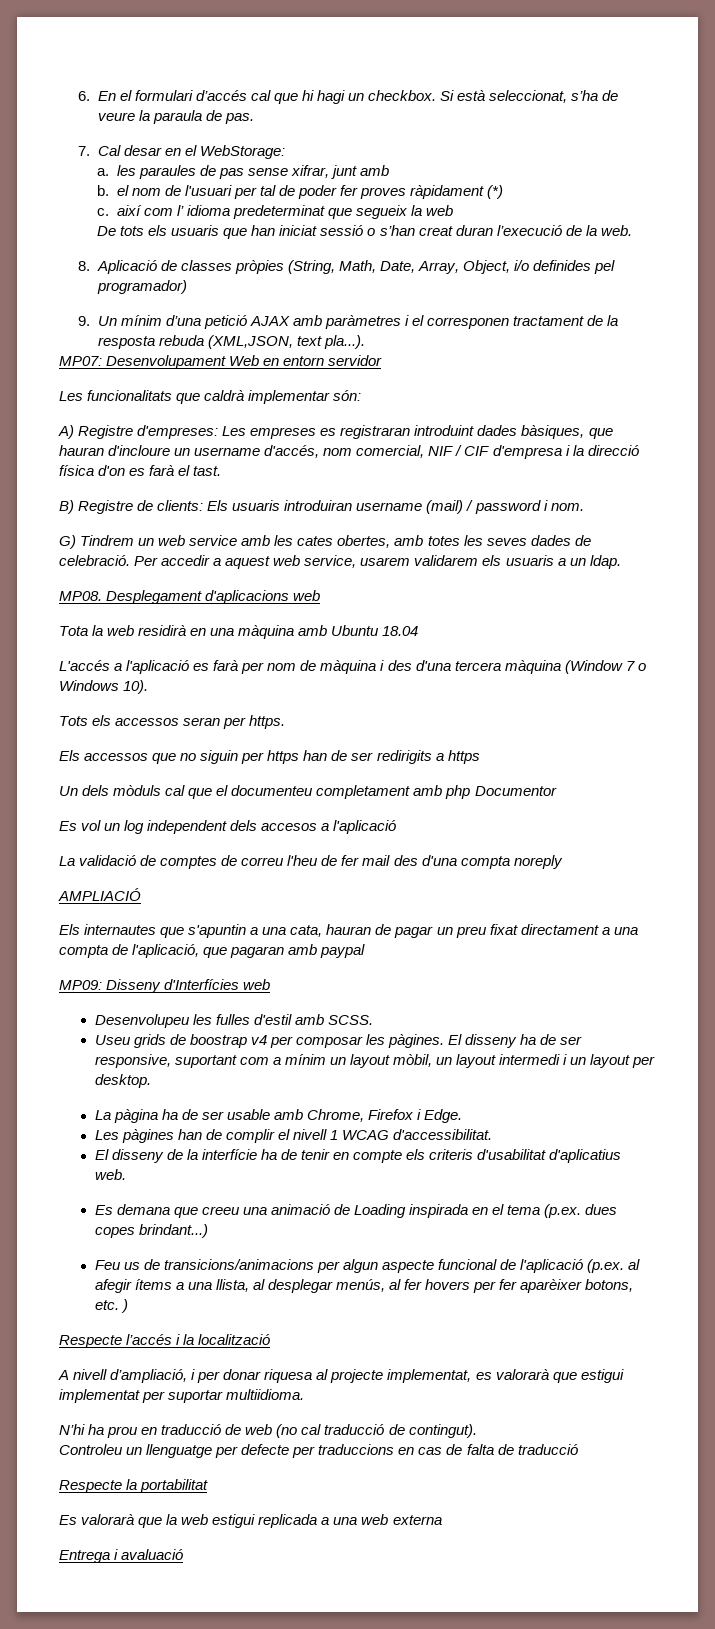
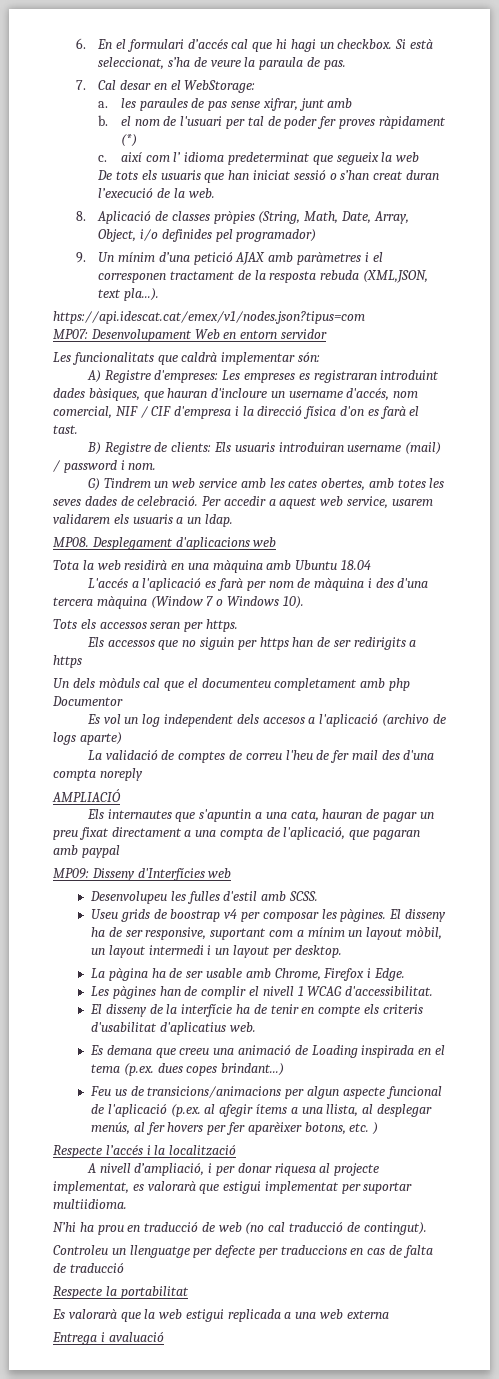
(365, 342) none -> [53,311,365,324] // https://api.idescat.cat/emex/v1/nodes.json?tipus=com
(397, 827) none -> [381,714,446,727] [53,732,122,745] (archivo de logs aparte)

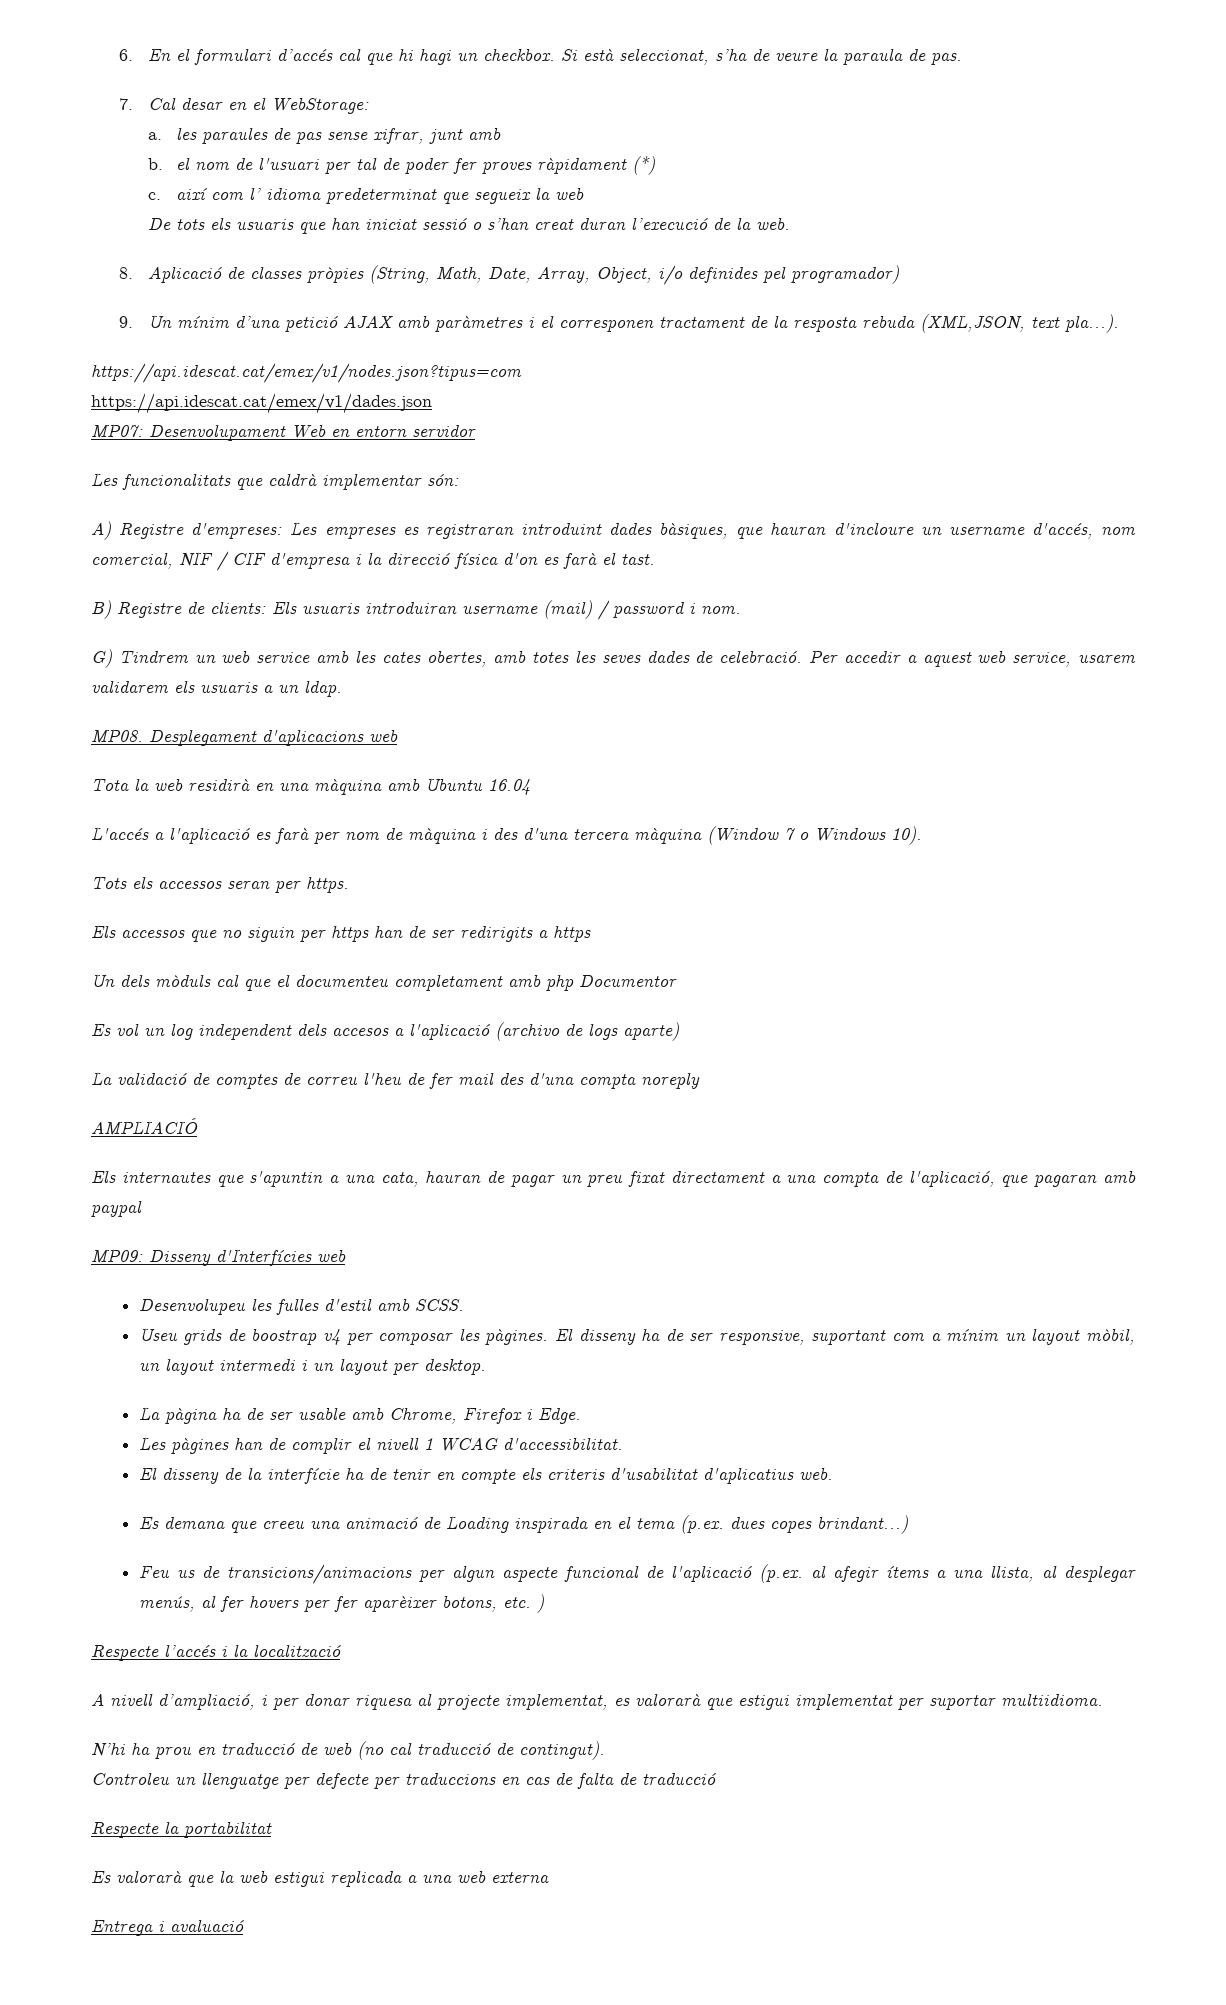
(365, 317) none -> [91,393,432,414] // https://api.idescat.cat/emex/v1/dades.json
[341,560,372,570] 18.04 -> [488,779,530,795] 16.04

